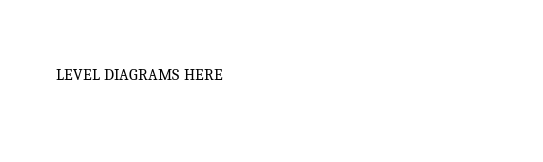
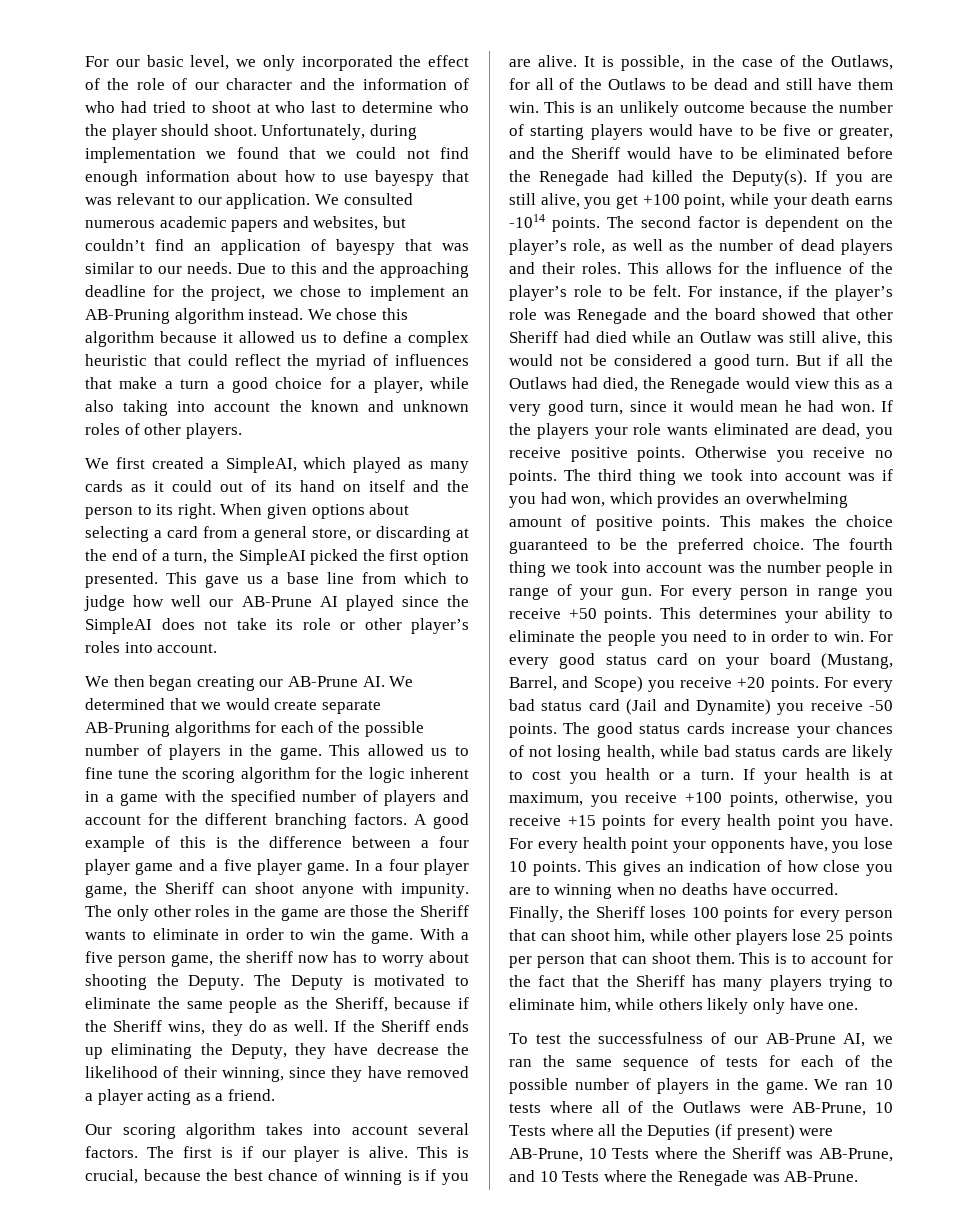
[56,69,223,80] LEVEL DIAGRAMS HERE -> [85,55,469,71] [85,78,470,90] [85,101,469,113] [85,124,417,140] [85,147,469,163] [85,170,469,186] [85,193,413,209] [85,216,406,232] [85,239,469,255] [85,262,469,278] [85,285,469,301] [85,308,408,324] [85,331,469,347] [85,354,469,370] [85,377,469,393] [85,400,469,416] [85,423,242,439] [85,457,469,473] [85,480,469,492] [85,503,410,519] [85,526,470,542] [85,549,469,565] [85,572,469,588] [84,595,469,611] [85,618,469,634] [85,641,218,653] [85,675,414,691] [85,698,381,714] [85,721,424,737] [85,744,469,760] [85,767,469,783] [85,790,469,806] [85,813,470,829] [85,836,469,852] [85,859,469,875] [85,882,469,898] [85,905,469,921] [85,928,469,944] [85,951,470,967] [85,974,470,990] [85,997,469,1013] [85,1020,469,1036] [85,1043,469,1059] [85,1066,469,1082] [85,1089,275,1105] [85,1123,469,1139] [85,1146,469,1162] [85,1169,469,1185] [509,55,893,71] [509,78,893,90] [509,101,893,117] [509,124,893,140] [509,147,893,159] [509,170,893,186] [509,193,893,209] [509,214,893,232] [509,239,893,255] [509,262,893,274] [509,285,893,301] [509,308,893,324] [509,331,893,346] [509,354,893,370] [509,377,893,393] [509,400,893,416] [509,423,893,439] [509,446,893,462] [509,469,893,485] [509,492,848,508] [509,515,893,531] [509,538,893,554] [509,561,893,577] [509,584,893,600] [509,607,893,623] [509,630,893,646] [509,653,893,669] [509,676,893,692] [509,699,893,715] [509,722,893,738] [509,745,893,761] [509,768,893,784] [509,791,893,807] [509,814,893,830] [509,837,893,853] [509,860,893,876] [509,883,839,899] [509,906,893,922] [509,929,893,945] [509,952,893,968] [509,975,893,991] [509,998,859,1014] [509,1032,893,1047] [509,1055,893,1071] [509,1078,893,1094] [509,1101,893,1116] [509,1124,834,1140] [509,1147,893,1162] [509,1170,859,1186] For our basic level, we only incorporated the effect of the role of our character and the information of who had tried to shoot at who last to determine who the player should shoot. Unfortunately, during implementation we found that we could not find enough information about how to use bayespy that was relevant to our application. We consulted numerous academic papers and websites, but couldn’t find an application of bayespy that was similar to our needs. Due to this and the approaching deadline for the project, we chose to implement an AB-Pruning algorithm instead. We chose this algorithm because it allowed us to define a complex heuristic that could reflect the myriad of influences that make a turn a good choice for a player, while also taking into account the known and unknown roles of other players. // We first created a SimpleAI, which played as many cards as it could out of its hand on itself and the person to its right. When given options about selecting a card from a general store, or discarding at the end of a turn, the SimpleAI picked the first option presented. This gave us a base line from which to judge how well our AB-Prune AI played since the SimpleAI does not take its role or other player’s roles into account. // We then began creating our AB-Prune AI. We determined that we would create separate AB-Pruning algorithms for each of the possible number of players in the game. This allowed us to fine tune the scoring algorithm for the logic inherent in a game with the specified number of players and account for the different branching factors. A good example of this is the difference between a four player game and a five player game. In a four player game, the Sheriff can shoot anyone with impunity. The only other roles in the game are those the Sheriff wants to eliminate in order to win the game. With a five person game, the sheriff now has to worry about shooting the Deputy. The Deputy is motivated to eliminate the same people as the Sheriff, because if the Sheriff wins, they do as well. If the Sheriff ends up eliminating the Deputy, they have decrease the likelihood of their winning, since they have removed a player acting as a friend. // Our scoring algorithm takes into account several factors. The first is if our player is alive. This is crucial, because the best chance of winning is if you are alive. It is possible, in the case of the Outlaws, for all of the Outlaws to be dead and still have them win. This is an unlikely outcome because the number of starting players would have to be five or greater, and the Sheriff would have to be eliminated before the Renegade had killed the Deputy(s). If you are still alive, you get +100 point, while your death earns -1014 points. The second factor is dependent on the player’s role, as well as the number of dead players and their roles. This allows for the influence of the player’s role to be felt. For instance, if the player’s role was Renegade and the board showed that other Sheriff had died while an Outlaw was still alive, this would not be considered a good turn. But if all the Outlaws had died, the Renegade would view this as a very good turn, since it would mean he had won. If the players your role wants eliminated are dead, you receive positive points. Otherwise you receive no points. The third thing we took into account was if you had won, which provides an overwhelming amount of positive points. This makes the choice guaranteed to be the preferred choice. The fourth thing we took into account was the number people in range of your gun. For every person in range you receive +50 points. This determines your ability to eliminate the people you need to in order to win. For every good status card on your board (Mustang, Barrel, and Scope) you receive +20 points. For every bad status card (Jail and Dynamite) you receive -50 points. The good status cards increase your chances of not losing health, while bad status cards are likely to cost you health or a turn. If your health is at maximum, you receive +100 points, otherwise, you receive +15 points for every health point you have. For every health point your opponents have, you lose 10 points. This gives an indication of how close you are to winning when no deaths have occurred. Finally, the Sheriff loses 100 points for every person that can shoot him, while other players lose 25 points per person that can shoot them. This is to account for the fact that the Sheriff has many players trying to eliminate him, while others likely only have one. // To test the successfulness of our AB-Prune AI, we ran the same sequence of tests for each of the possible number of players in the game. We ran 10 tests where all of the Outlaws were AB-Prune, 10 Tests where all the Deputies (if present) were AB-Prune, 10 Tests where the Sheriff was AB-Prune, and 10 Tests where the Renegade was AB-Prune.

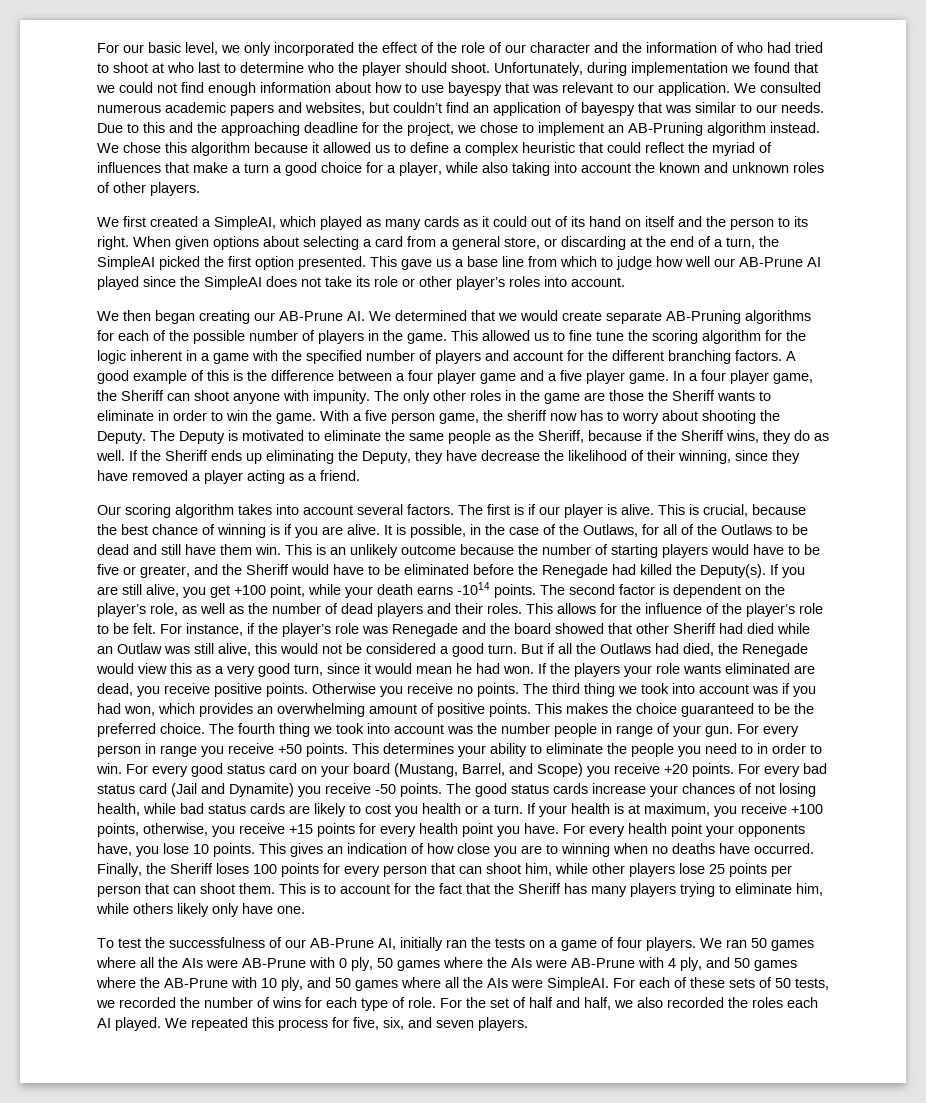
[873,1036,893,1044] we -> [400,937,443,951] initially
[576,1055,893,1071] [509,1078,893,1094] [509,1101,893,1116] [509,1124,834,1140] [509,1147,893,1162] [509,1170,859,1186] same sequence of tests for each of the possible number of players in the game. We ran 10 tests where all of the Outlaws were AB-Prune, 10 Tests where all the Deputies (if present) were AB-Prune, 10 Tests where the Sheriff was AB-Prune, and 10 Tests where the Renegade was AB-Prune. -> [495,937,814,951] [96,957,797,971] [96,977,829,991] [96,997,818,1011] [97,1017,528,1031] tests on a game of four players. We ran 50 games where all the AIs were AB-Prune with 0 ply, 50 games where the AIs were AB-Prune with 4 ply, and 50 games where the AB-Prune with 10 ply, and 50 games where all the AIs were SimpleAI. For each of these sets of 50 tests, we recorded the number of wins for each type of role. For the set of half and half, we also recorded the roles each AI played. We repeated this process for five, six, and seven players.

